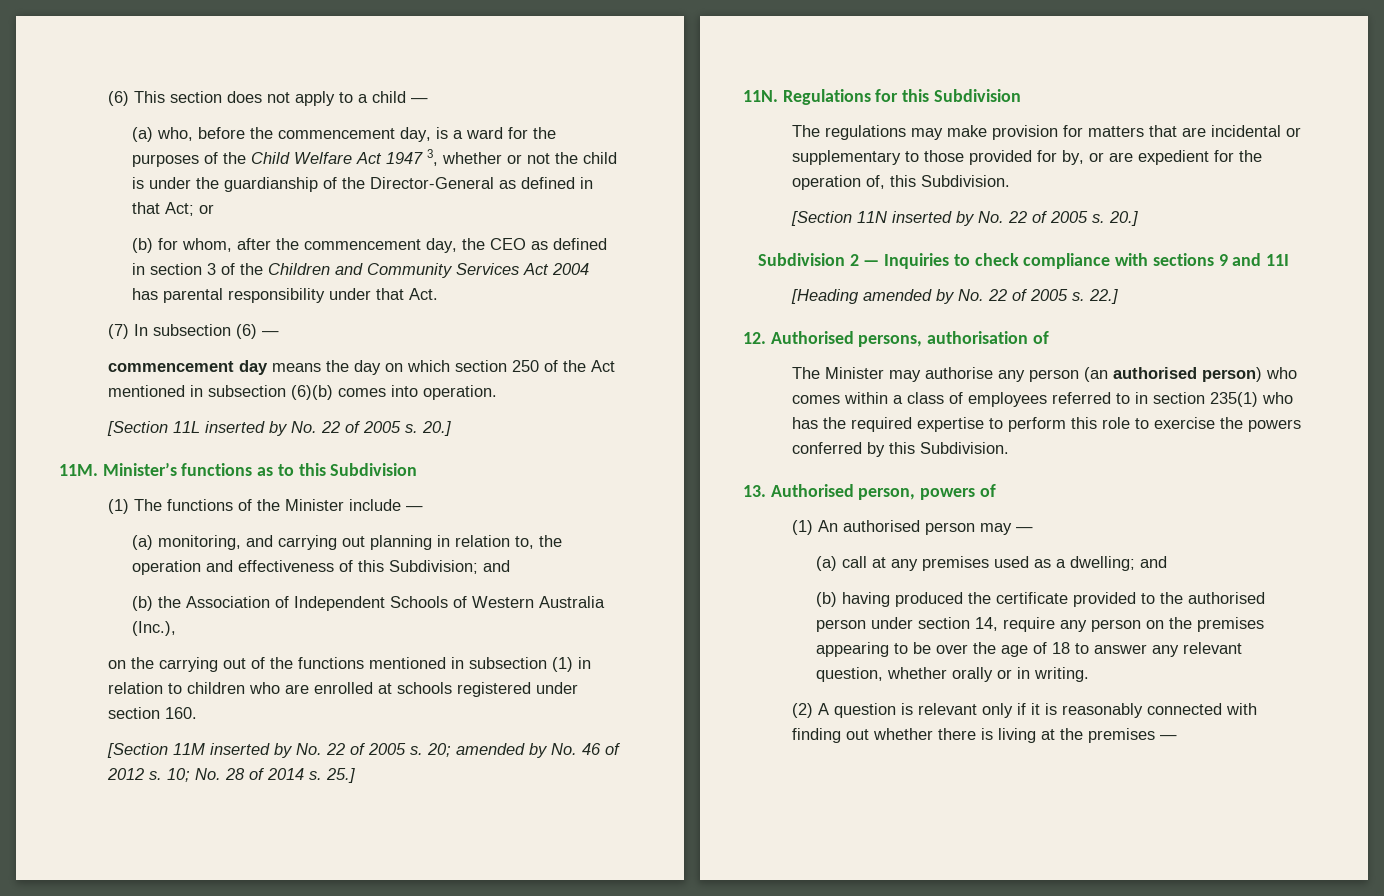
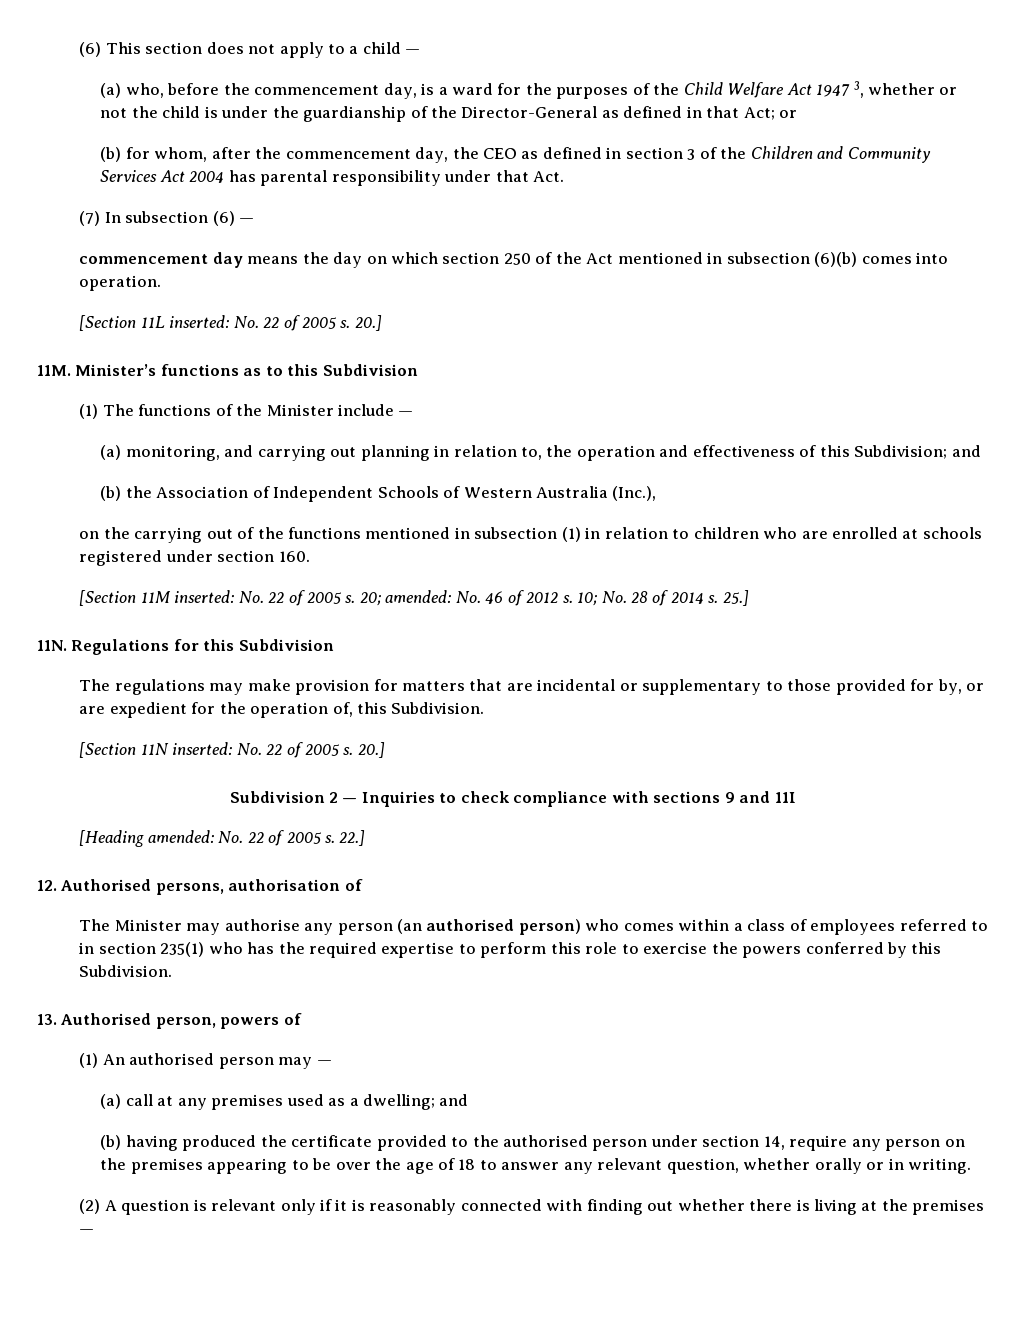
[204,421,288,436] inserted by -> [169,315,230,328] inserted:
[209,743,293,758] inserted by -> [174,590,235,603] inserted:
[455,743,548,758] amended by -> [385,590,452,603] amended:
[891,211,975,226] inserted by -> [172,742,233,755] inserted:
[862,289,955,304] amended by -> [147,830,214,843] amended:

